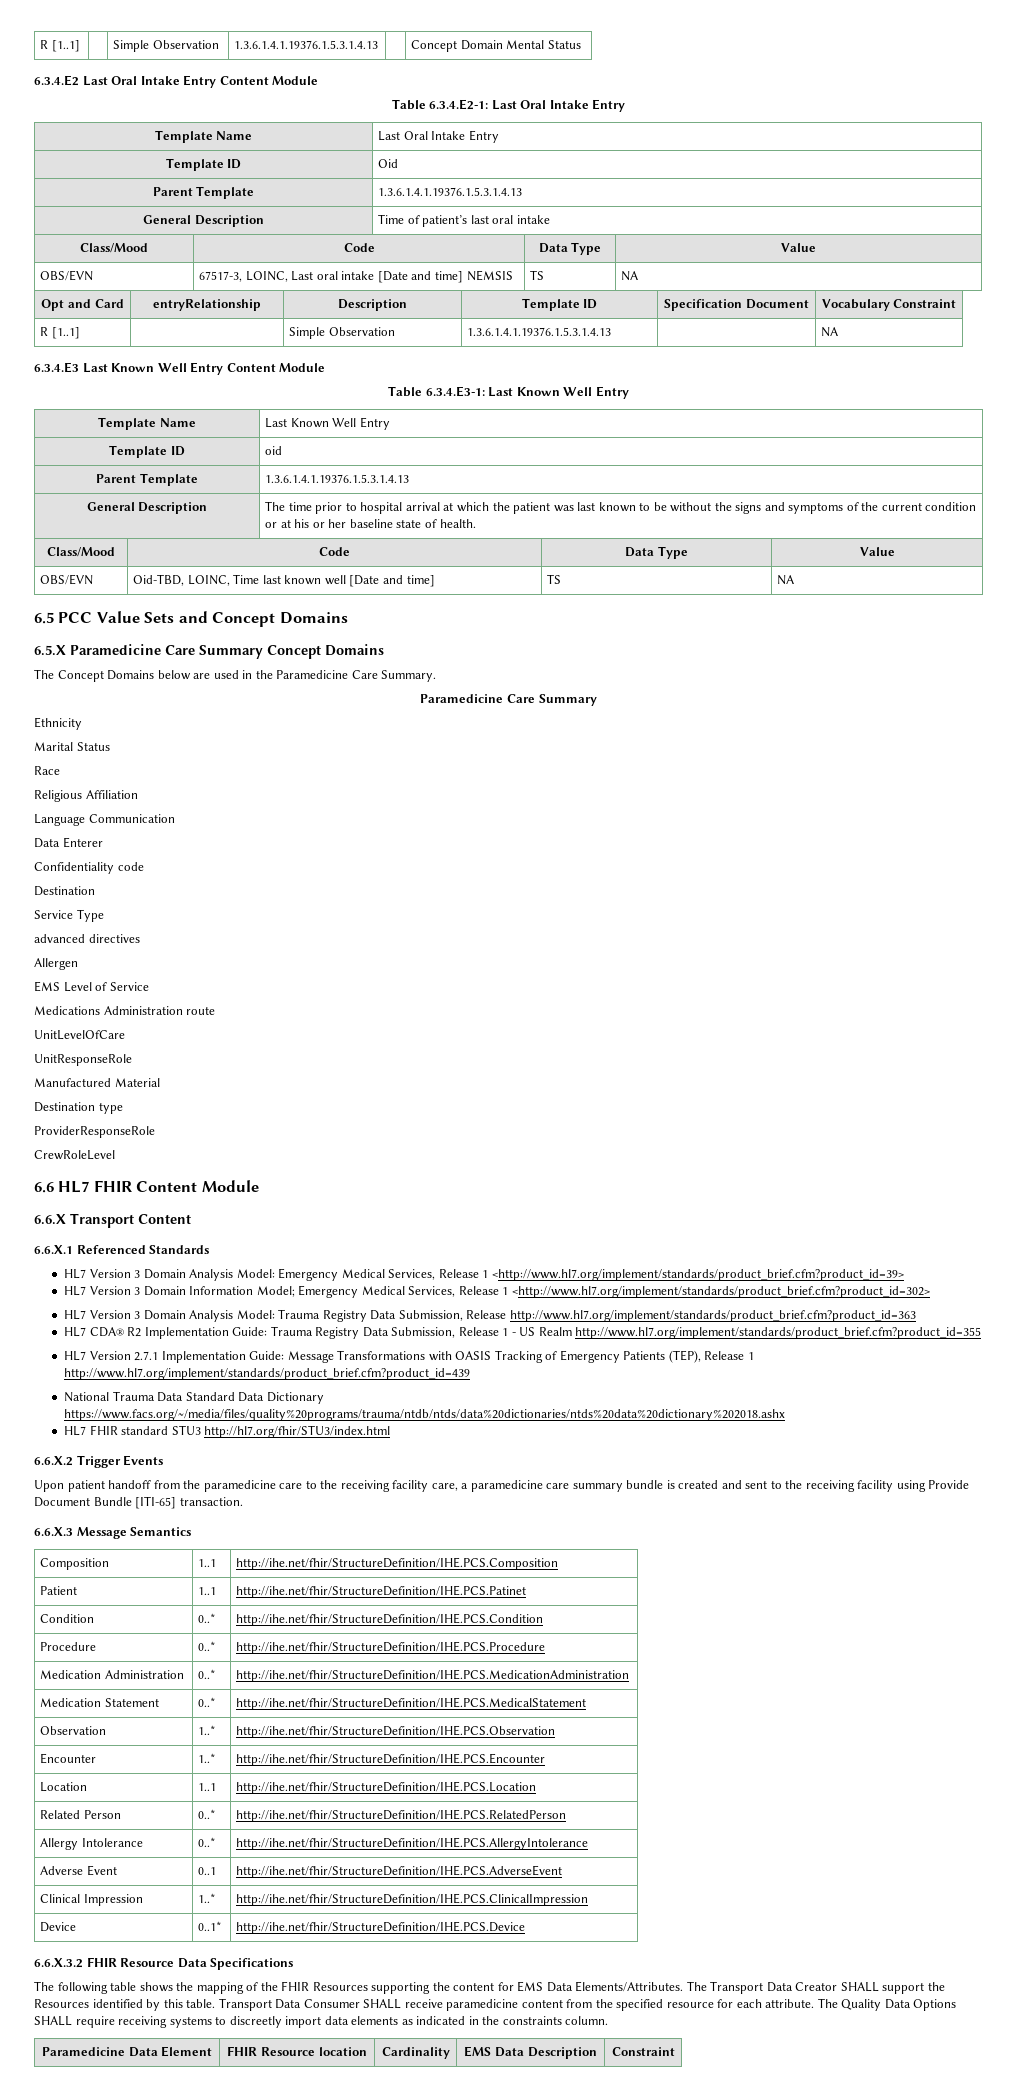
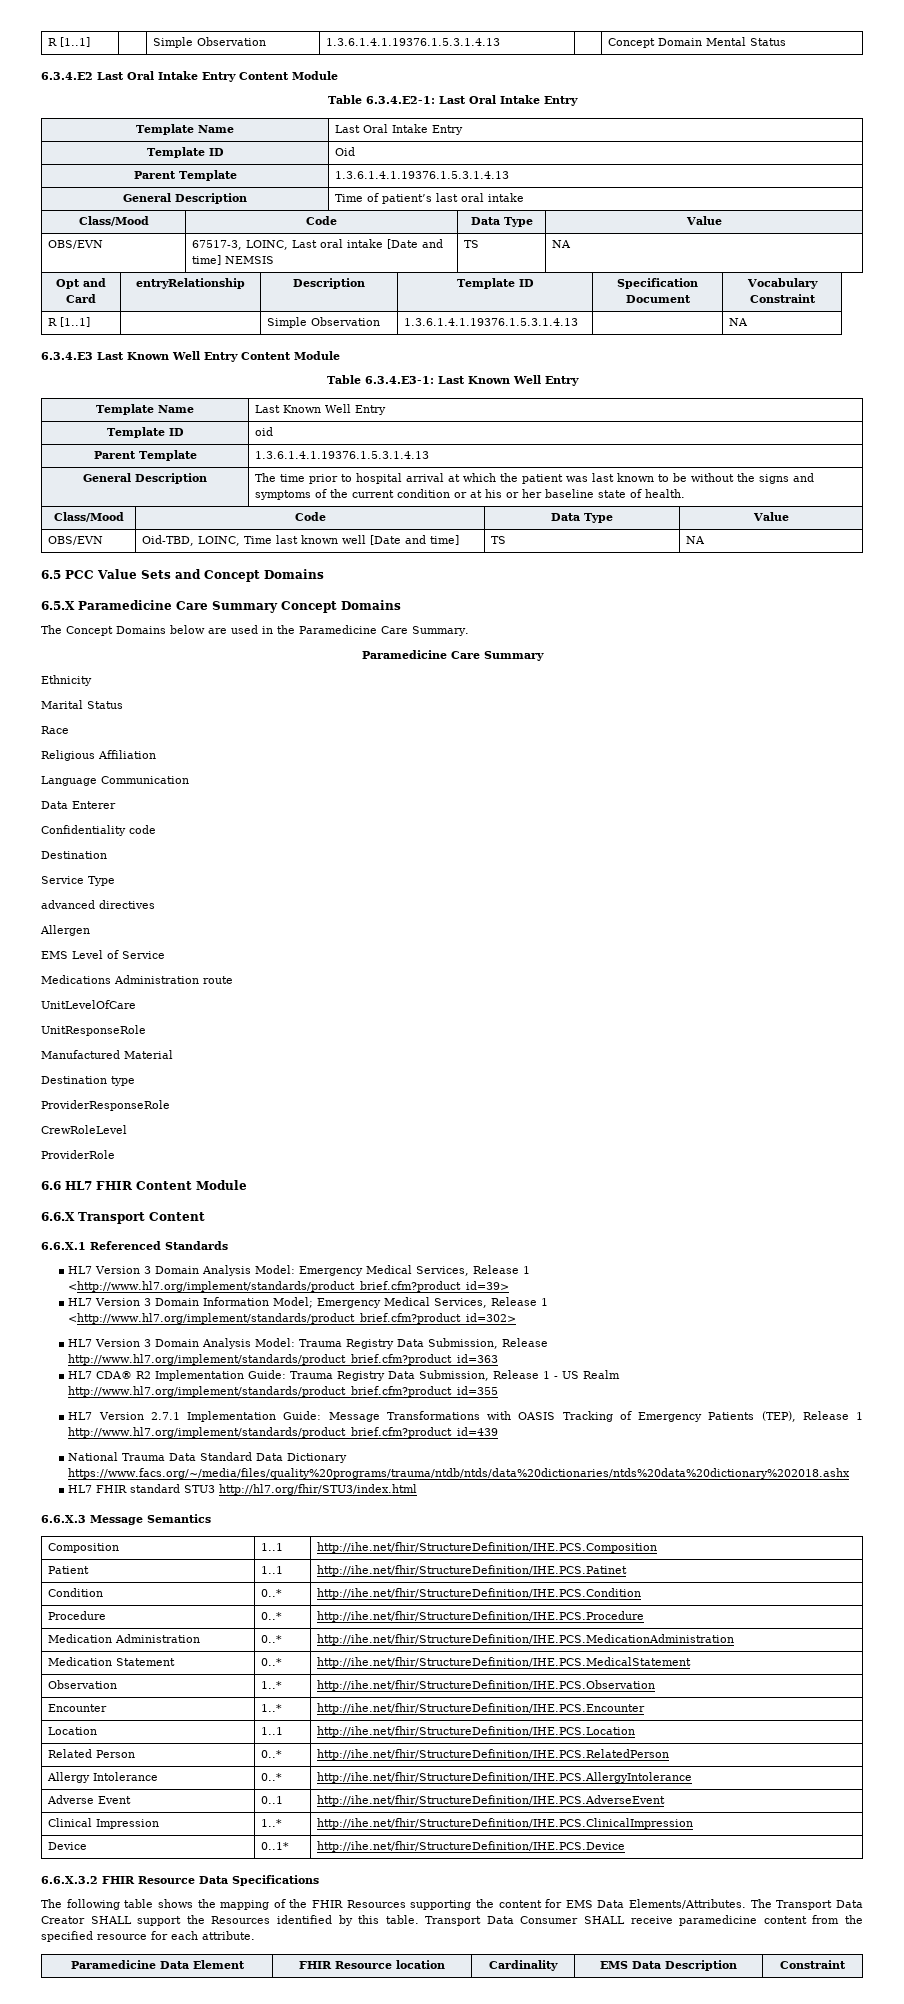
(115, 1155) none -> [41,1150,115,1159] // ProviderRole
[34,1455,164,1468] [34,1480,970,1492] [34,1496,243,1509] // 6.6.X.2 Trigger Events // Upon patient handoff from the paramedicine care to the receiving facility care, a paramedicine care summary bundle is created and sent to the receiving facility using Provide Document Bundle [ITI-65] transaction. -> (418, 1489) none
[817,1998,957,2011] [34,2016,609,2028] The Quality Data Options SHALL require receiving systems to discreetly import data elements as indicated in the constraints column. -> (255, 1935) none

